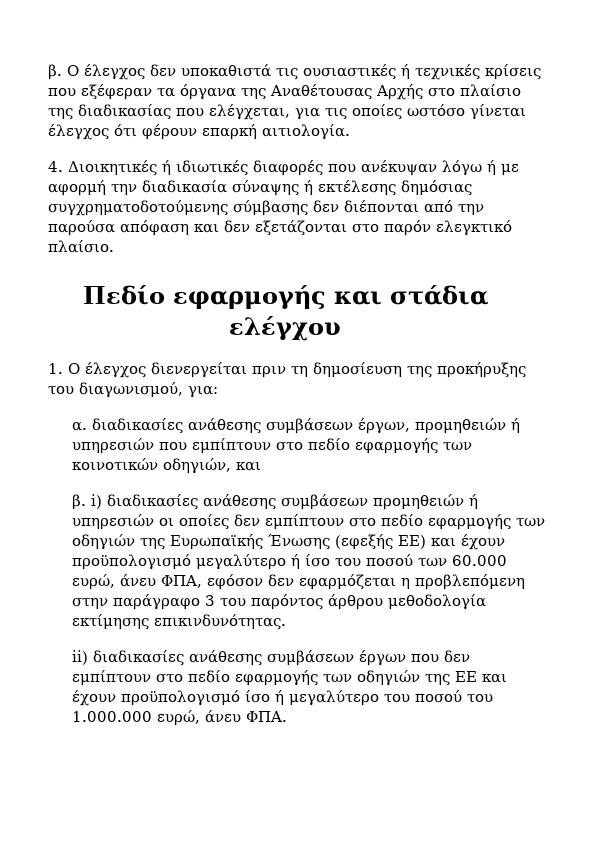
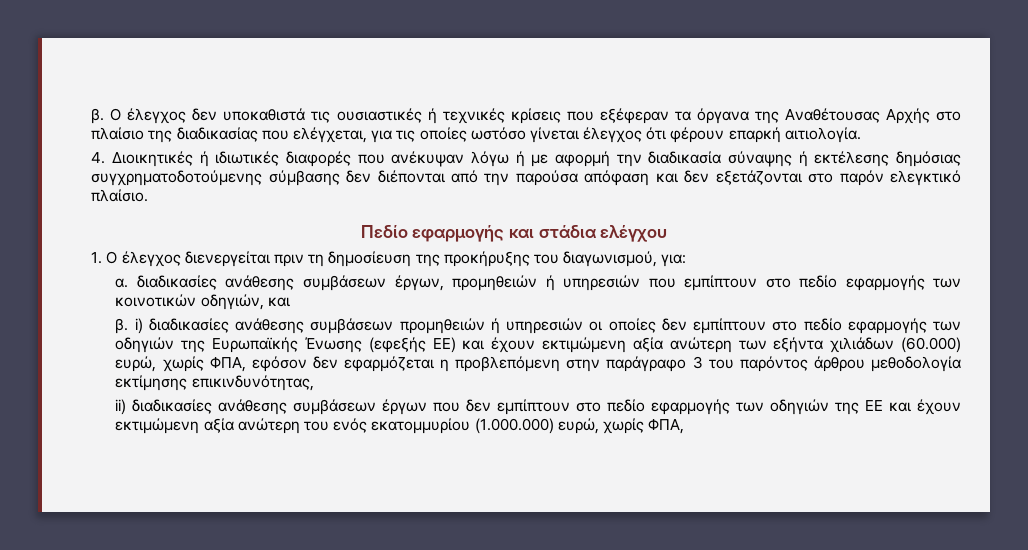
[72,554,508,570] [72,574,157,590] προϋπολογισμό μεγαλύτερο ή ίσο του ποσού των 60.000 ευρώ, άνευ -> [542,337,961,353] [115,356,204,372] εκτιμώμενη αξία ανώτερη των εξήντα χιλιάδων (60.000) ευρώ, χωρίς
[154,614,287,630] επικινδυνότητας. -> [191,375,314,391] επικινδυνότητας,
[121,690,494,706] [72,710,288,726] προϋπολογισμό ίσο ή μεγαλύτερο του ποσού του 1.000.000 ευρώ, άνευ ΦΠΑ. -> [115,418,685,434] εκτιμώμενη αξία ανώτερη του ενός εκατομμυρίου (1.000.000) ευρώ, χωρίς ΦΠΑ,

